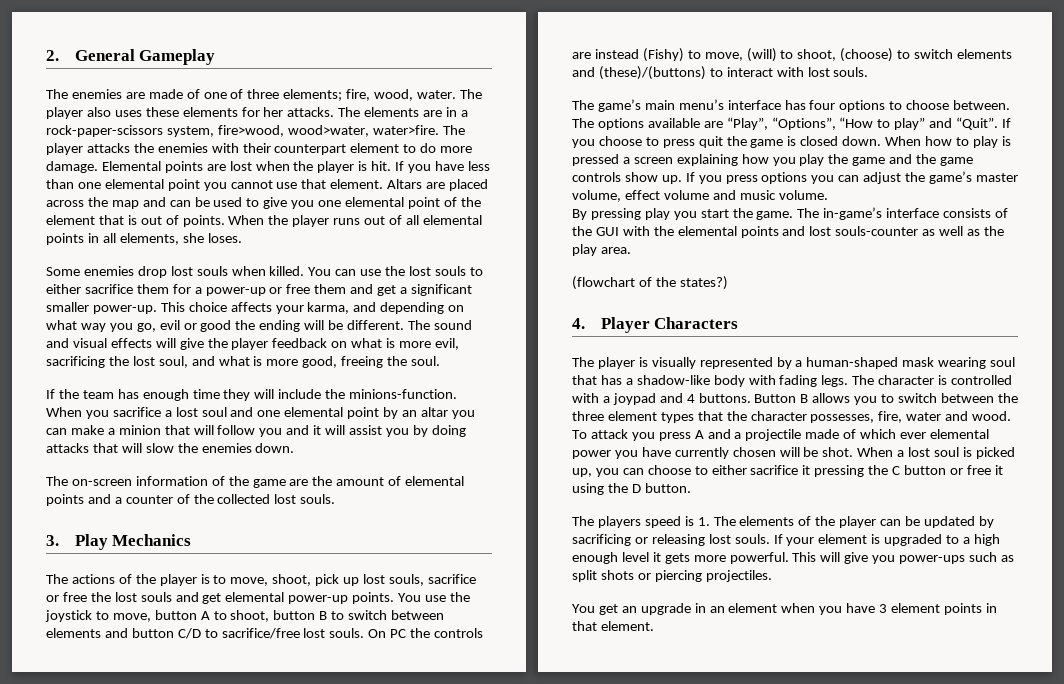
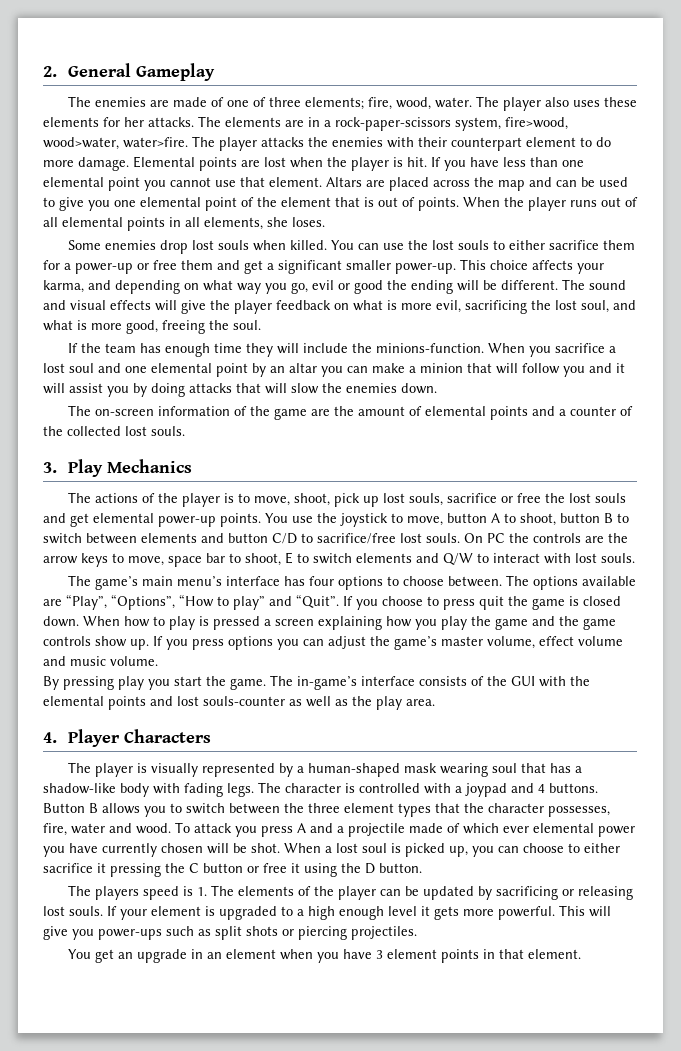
[594,48,894,62] instead (Fishy) to move, (will) to shoot, (choose) -> [608,533,628,543] [43,552,293,567] the arrow keys to move, space bar to shoot, E
[598,66,706,80] (these)/(buttons) -> [443,553,473,565] Q/W
[572,276,728,290] // (flowchart of the states?) -> (435, 702) none

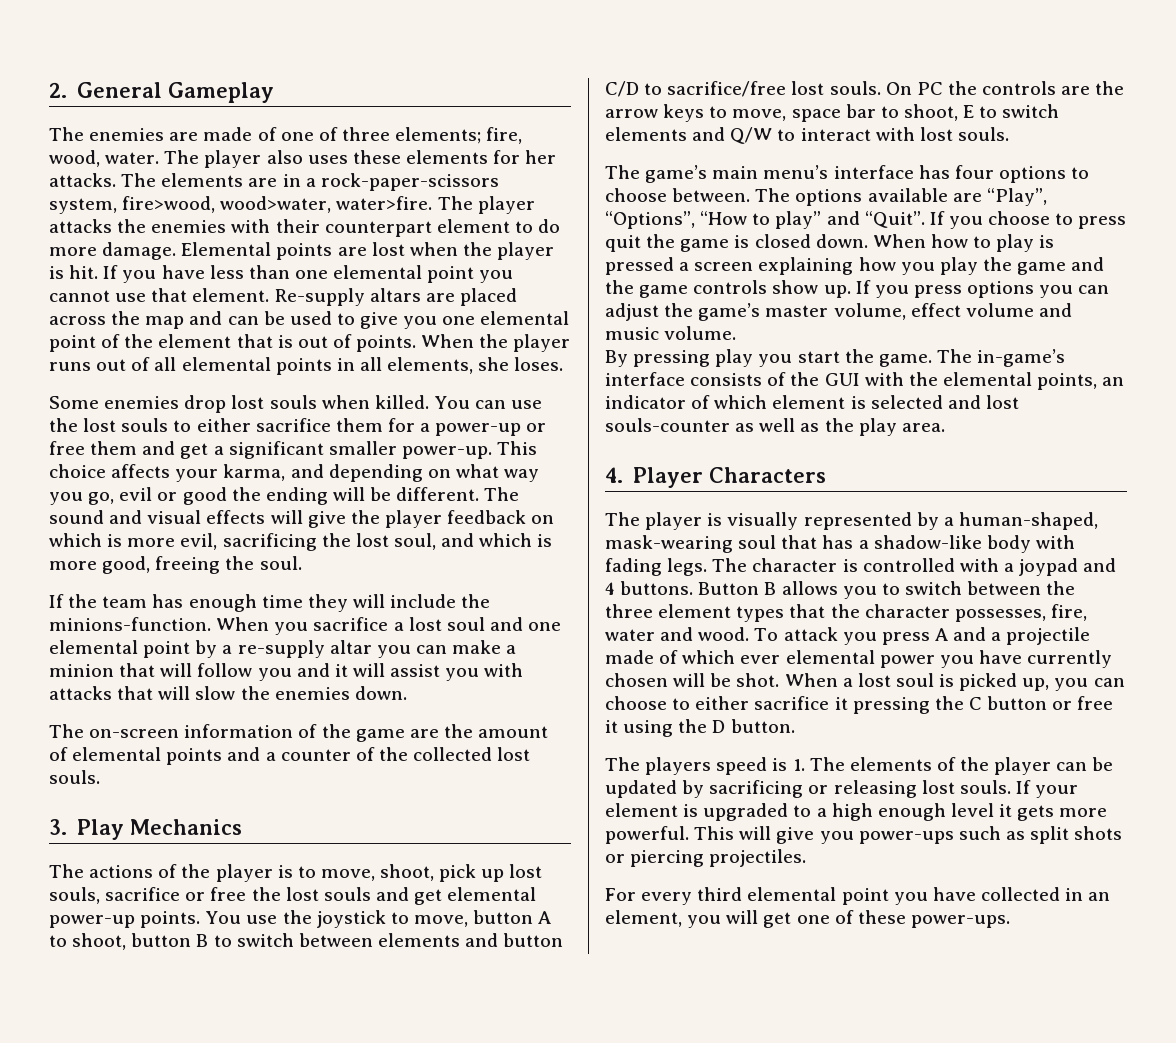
[326,177,362,187] Altars -> [274,288,421,306] Re-supply altars
[353,300,383,311] what -> [49,533,102,547] which
[43,320,73,331] what -> [479,533,533,547] which
[270,366,285,373] an -> [222,640,325,658] a re-supply
[133,383,185,397] by doing -> [484,663,524,677] with
[108,696,146,710] points -> [1037,373,1125,390] [605,395,943,409] points, an indicator of which element is selected
[307,763,488,777] human-shaped mask wearing -> [958,512,1098,530] [605,535,733,553] human-shaped, mask-wearing
[67,949,581,963] You get an upgrade in an element when you have 3 element points in that element. -> [605,887,1111,905] [605,910,1010,928] For every third elemental point you have collected in an element, you will get one of these power-ups.

